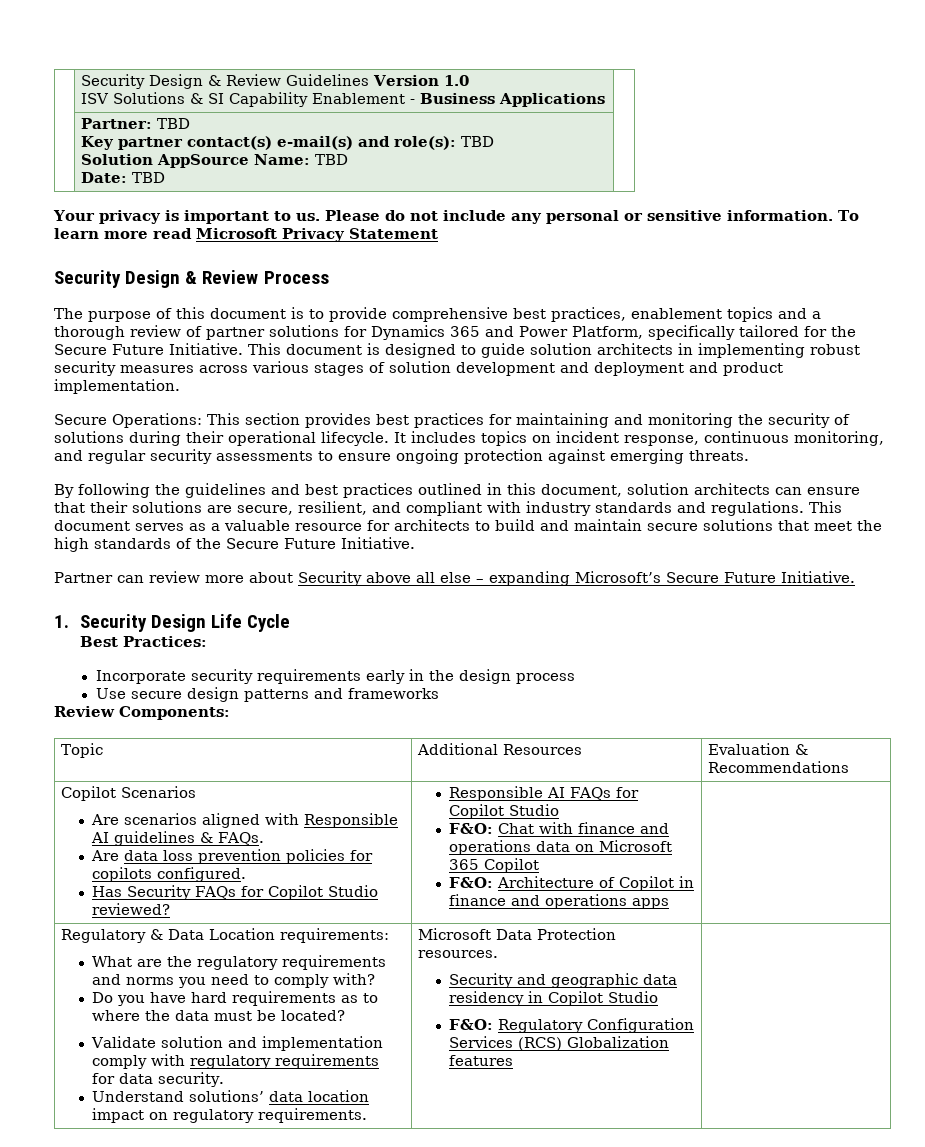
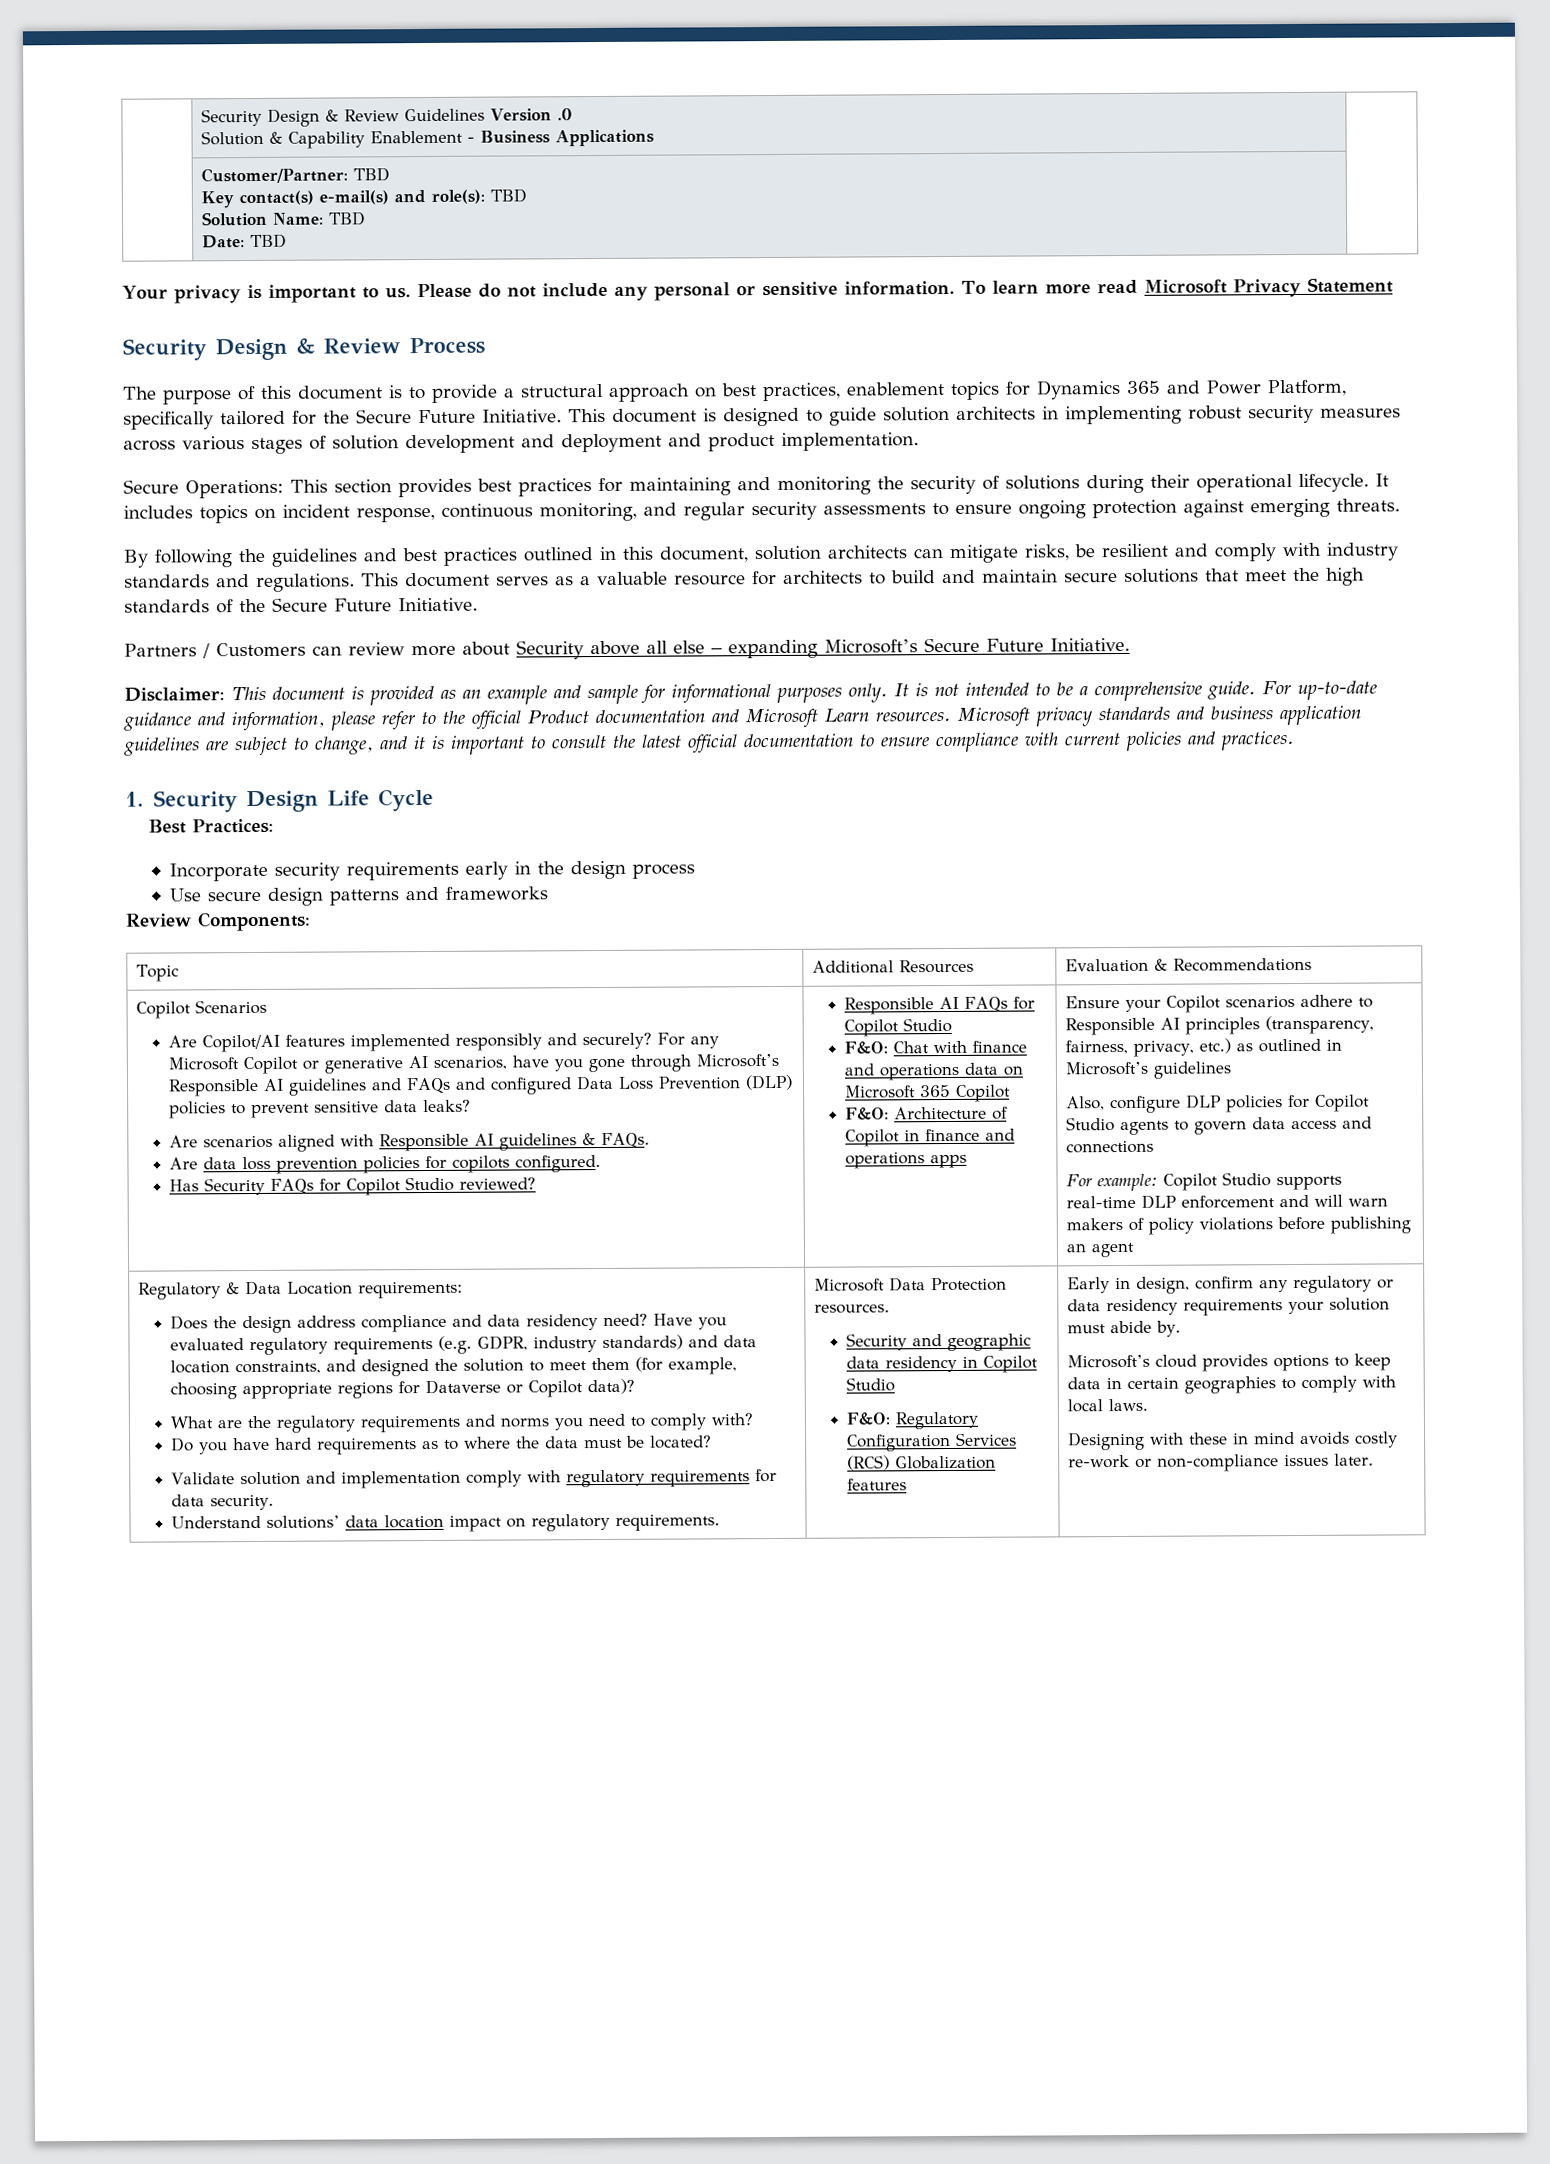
[443,75,469,86] [80,92,224,104] 1.0 // ISV Solutions & SI -> [556,108,572,121] [200,130,283,146] .0 // Solution &
[80,118,152,129] Partner: -> [200,167,348,184] Customer/Partner:
[117,137,183,150] partner -> (234, 200) none
[156,154,249,168] AppSource -> (268, 219) none
[392,307,821,322] [54,325,339,340] comprehensive best practices, enablement topics and a thorough review of partner solutions -> [504,381,1000,402] a structural approach on best practices, enablement topics
[807,487,860,495] [54,501,482,516] ensure that their solutions are secure, resilient, and compliant -> [949,543,1277,563] mitigate risks, be resilient and comply
[54,572,113,583] Partner -> [124,642,306,659] Partners / Customers
(855, 577) none -> [124,680,1377,706] [123,705,1361,732] [124,731,1295,756] // Disclaimer: This document is provided as an example and sample for informational purposes only. It is not intended to be a comprehensive guide. For up-to-date guidance and information, please refer to the official Product documentation and Microsoft Learn resources. Microsoft privacy standards and business application guidelines are subject to change, and it is important to consult the latest official documentation to ensure compliance with current policies and practices.
(196, 792) none -> [168,1032,720,1053] [168,1053,780,1075] [168,1074,794,1097] [169,1099,472,1119] // Are Copilot/AI features implemented responsibly and securely? For any Microsoft Copilot or generative AI scenarios, have you gone through Microsoft’s Responsible AI guidelines and FAQs and configured Data Loss Prevention (DLP) policies to prevent sensitive data leaks?
(669, 903) none -> [1064,994,1373,1013] [1064,1015,1374,1036] [1064,1038,1342,1057] [1064,1061,1231,1079] [1065,1094,1370,1114] [1065,1116,1372,1136] [1065,1140,1154,1154] [1065,1172,1342,1192] [1065,1194,1388,1209] [1065,1216,1411,1235] [1065,1242,1135,1258] Ensure your Copilot scenarios adhere to Responsible AI principles (transparency, fairness, privacy, etc.) as outlined in Microsoft’s guidelines // Also, configure DLP policies for Copilot Studio agents to govern data access and connections // For example: Copilot Studio supports real-time DLP enforcement and will warn makers of policy violations before publishing an agent
(389, 935) none -> [170,1313,728,1334] [170,1334,758,1356] [170,1356,738,1377] [170,1378,636,1400] // Does the design address compliance and data residency need? Have you evaluated regulatory requirements (e.g. GDPR, industry standards) and data location constraints, and designed the solution to meet them (for example, choosing appropriate regions for Dataverse or Copilot data)?
(513, 1060) none -> [1066,1275,1394,1294] [1066,1297,1390,1316] [1066,1320,1181,1337] [1066,1353,1391,1372] [1066,1375,1396,1394] [1066,1398,1148,1413] [1067,1431,1398,1451] [1067,1453,1374,1472] Early in design, confirm any regulatory or data residency requirements your solution must abide by. // Microsoft’s cloud provides options to keep data in certain geographies to comply with local laws. // Designing with these in mind avoids costly re-work or non-compliance issues later.

